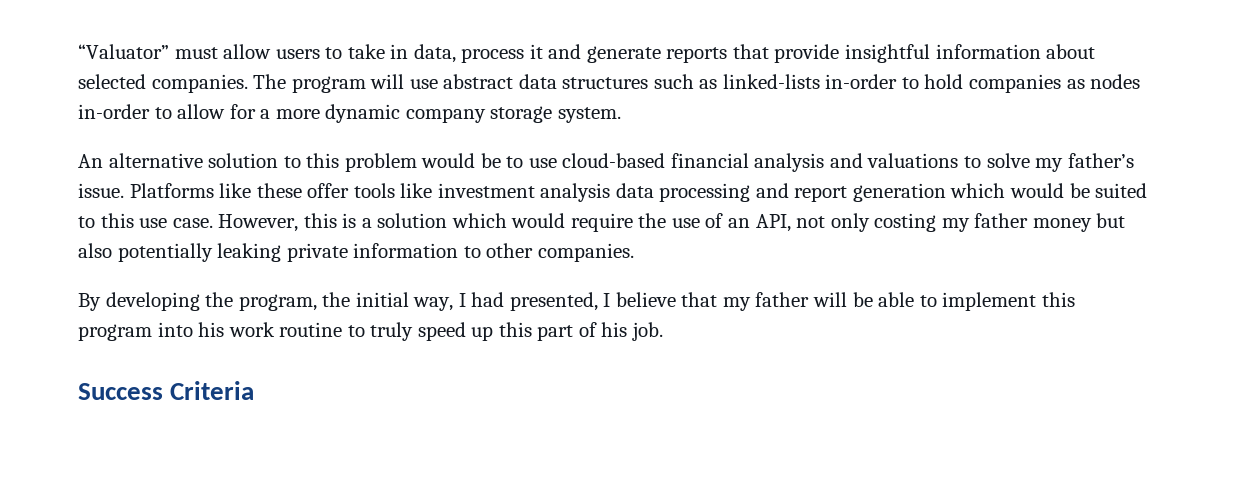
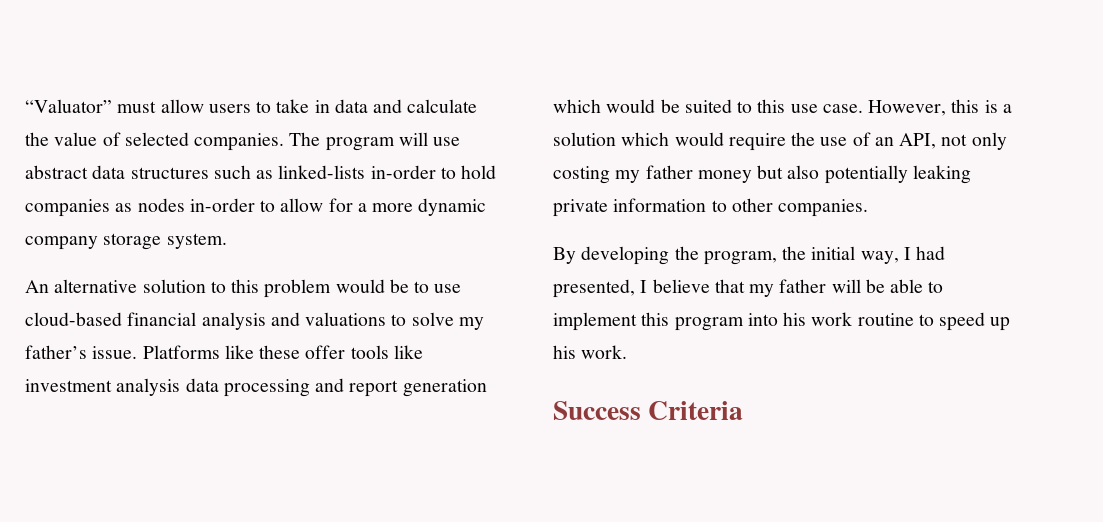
[413,44,1096,63] data, process it and generate reports that provide insightful information about -> [334,99,478,113] [25,132,121,146] data and calculate the value of
[370,322,414,341] truly -> (934, 320) none
[498,322,663,341] this part of his job. -> [553,345,628,359] his work.

